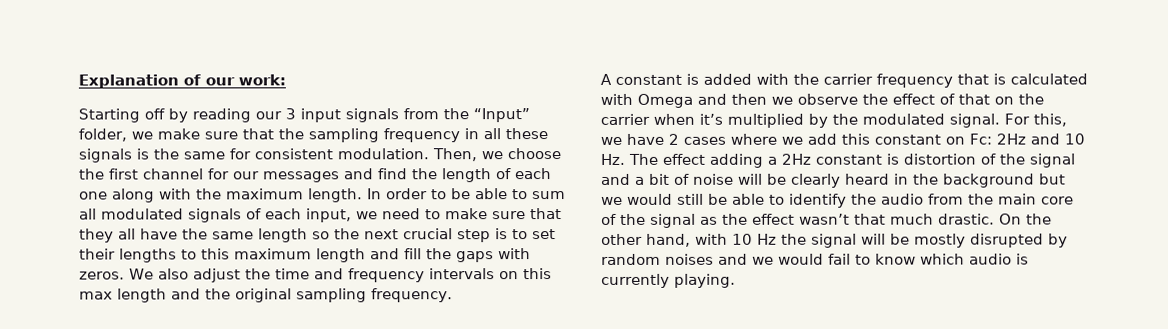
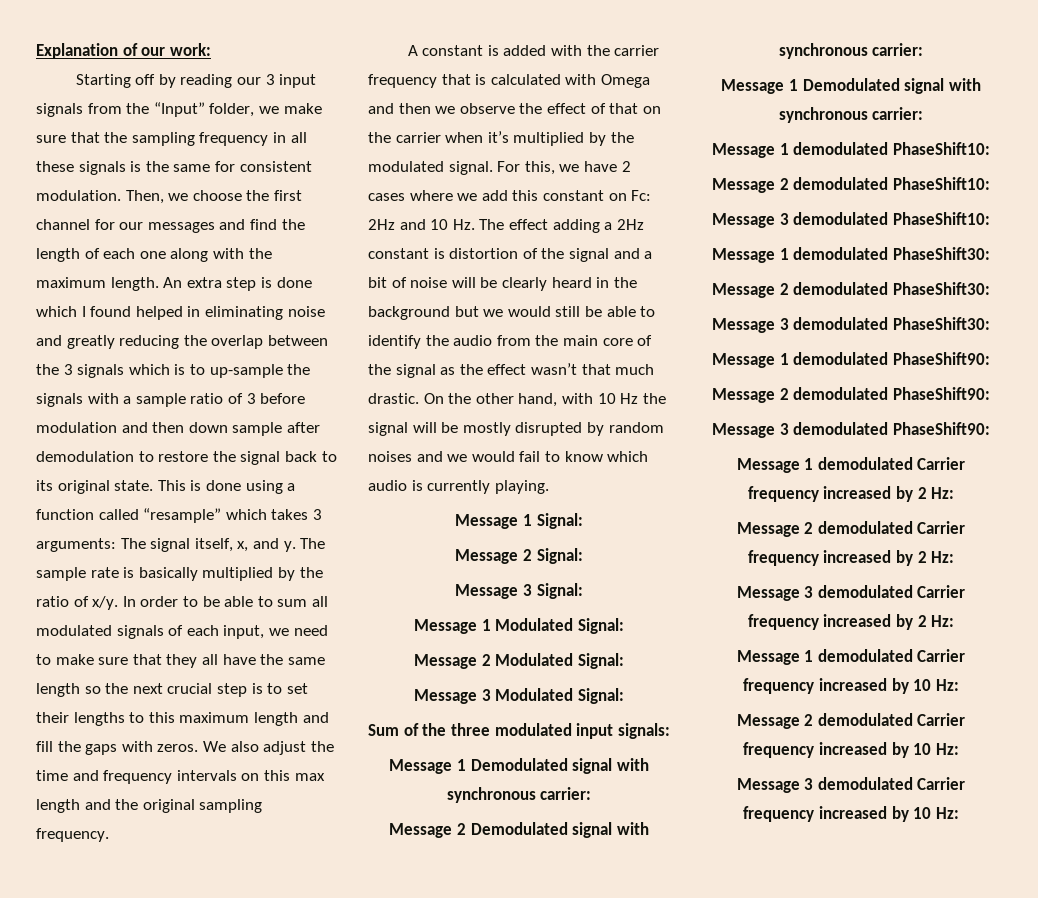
(363, 195) none -> [163,277,312,291] [36,306,325,320] [36,335,328,349] [36,364,311,378] [36,393,306,407] [36,422,320,436] [36,451,337,465] [36,480,296,494] [36,508,322,523] [36,538,326,552] [36,567,323,581] [36,596,119,610] An extra step is done which I found helped in eliminating noise and greatly reducing the overlap between the 3 signals which is to up-sample the signals with a sample ratio of 3 before modulation and then down sample after demodulation to restore the signal back to its original state. This is done using a function called “resample” which takes 3 arguments: The signal itself, x, and y. The sample rate is basically multiplied by the ratio of x/y.
(736, 280) none -> [455,513,583,529] [455,548,583,564] [455,583,583,599] [414,618,624,634] [414,653,624,669] [414,688,624,704] [368,723,670,739] [389,758,649,774] [446,787,592,803] [389,822,649,838] [778,43,924,59] [721,78,981,94] [778,107,924,123] [712,142,990,158] [712,177,990,193] [712,212,990,228] [712,247,990,263] [712,282,990,298] [712,317,990,333] [712,352,990,368] [712,387,990,403] [712,422,990,438] [736,457,966,473] [747,486,955,502] [736,521,966,537] [747,550,955,566] [736,585,966,601] [747,614,955,630] [736,649,966,665] [743,678,959,694] [736,713,966,729] [743,742,959,758] [736,777,966,793] [743,806,959,822] // Message 1 Signal: // Message 2 Signal: // Message 3 Signal: // Message 1 Modulated Signal: // Message 2 Modulated Signal: // Message 3 Modulated Signal: // Sum of the three modulated input signals: // Message 1 Demodulated signal with synchronous carrier: // Message 2 Demodulated signal with synchronous carrier: // Message 1 Demodulated signal with synchronous carrier: // Message 1 demodulated PhaseShift10: // Message 2 demodulated PhaseShift10: // Message 3 demodulated PhaseShift10: // Message 1 demodulated PhaseShift30: // Message 2 demodulated PhaseShift30: // Message 3 demodulated PhaseShift30: // Message 1 demodulated PhaseShift90: // Message 2 demodulated PhaseShift90: // Message 3 demodulated PhaseShift90: // Message 1 demodulated Carrier frequency increased by 2 Hz: // Message 2 demodulated Carrier frequency increased by 2 Hz: // Message 3 demodulated Carrier frequency increased by 2 Hz: // Message 1 demodulated Carrier frequency increased by 10 Hz: // Message 2 demodulated Carrier frequency increased by 10 Hz: // Message 3 demodulated Carrier frequency increased by 10 Hz:

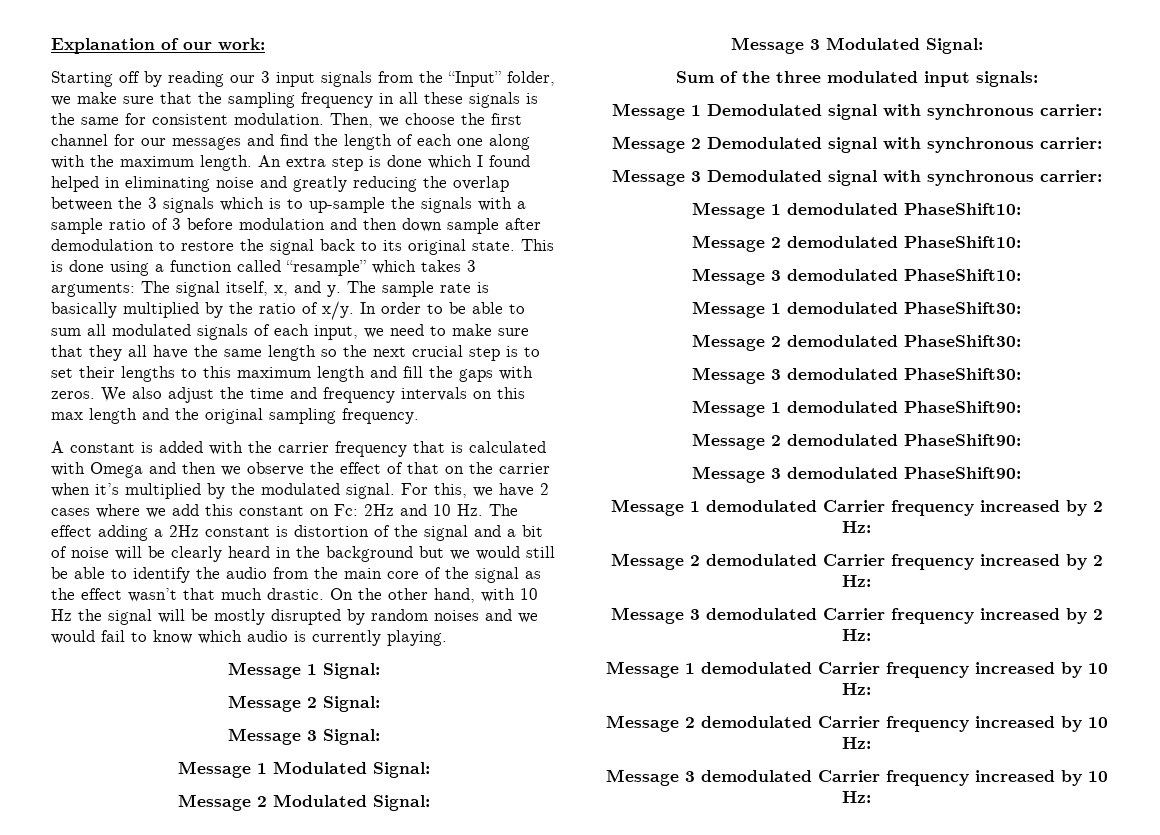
[788,79,798,91] 1 -> [690,171,701,182] 3

